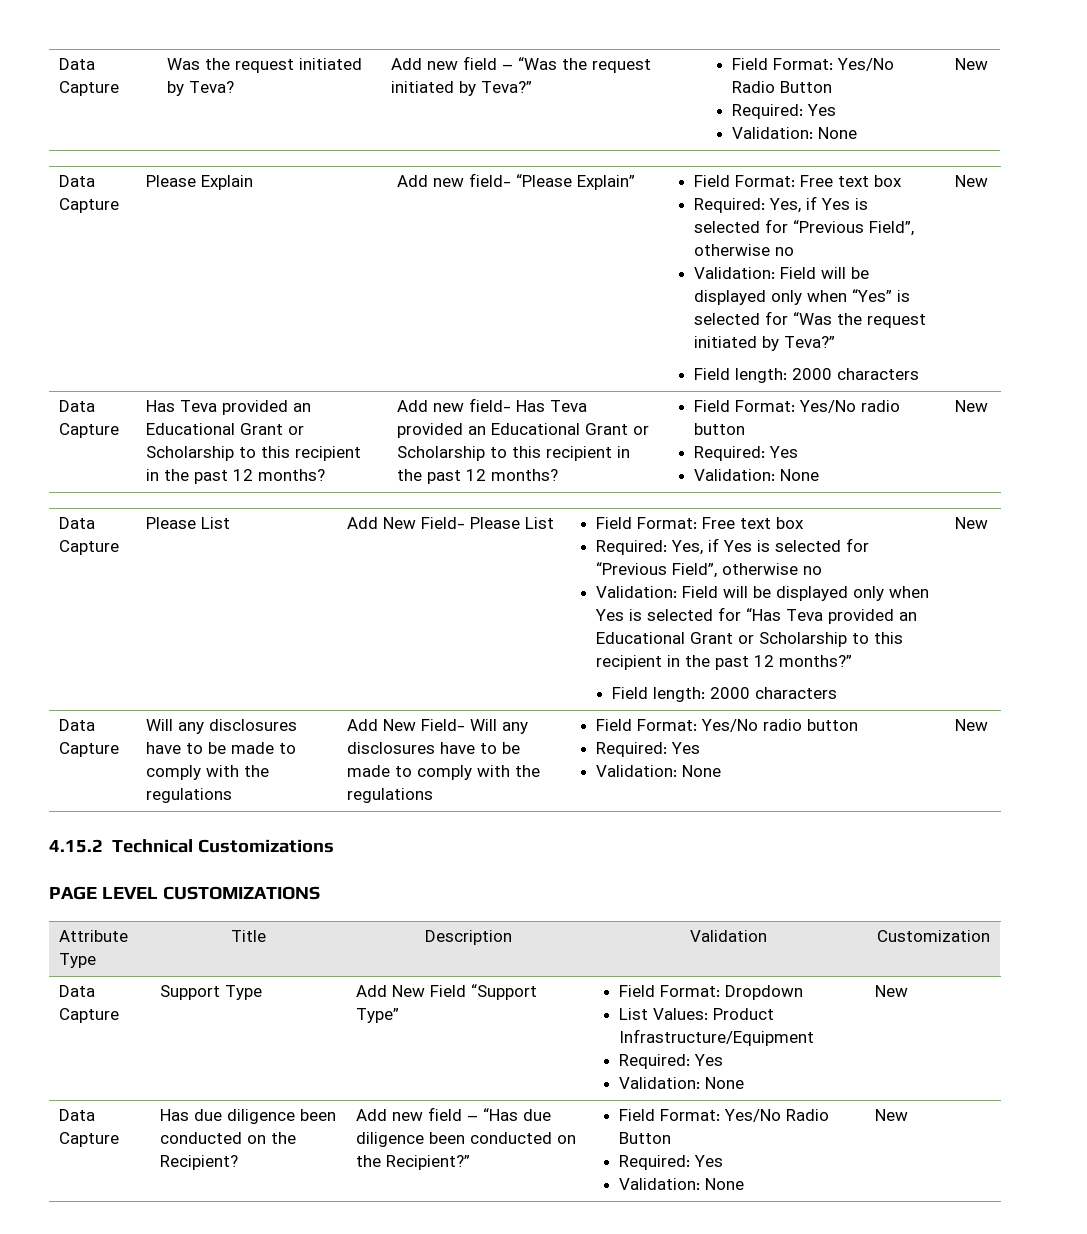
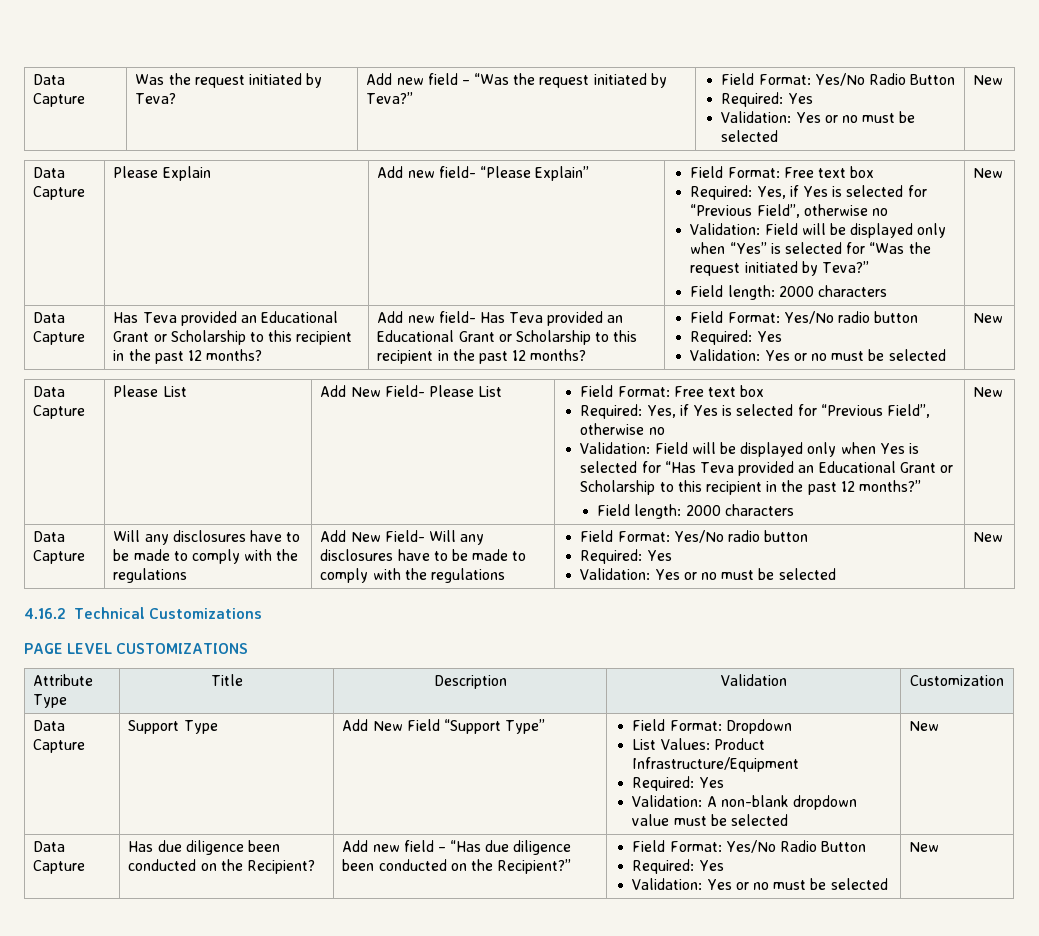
[732,127,858,139] Validation: None -> [721,111,916,123] [721,130,779,142] Validation: Yes or no must be selected
[694,469,820,481] Validation: None -> [690,349,946,361] Validation: Yes or no must be selected
[596,765,722,777] [955,719,989,731] [49,839,103,853] Validation: None | New // 4.15.2 -> [580,568,836,580] [973,532,1004,542] [24,608,66,619] Validation: Yes or no must be selected | New // 4.16.2
[619,1077,745,1089] Validation: None -> [632,795,857,810] [632,814,788,826] Validation: A non-blank dropdown value must be selected
[619,1178,745,1190] Validation: None -> [632,878,888,890] Validation: Yes or no must be selected

